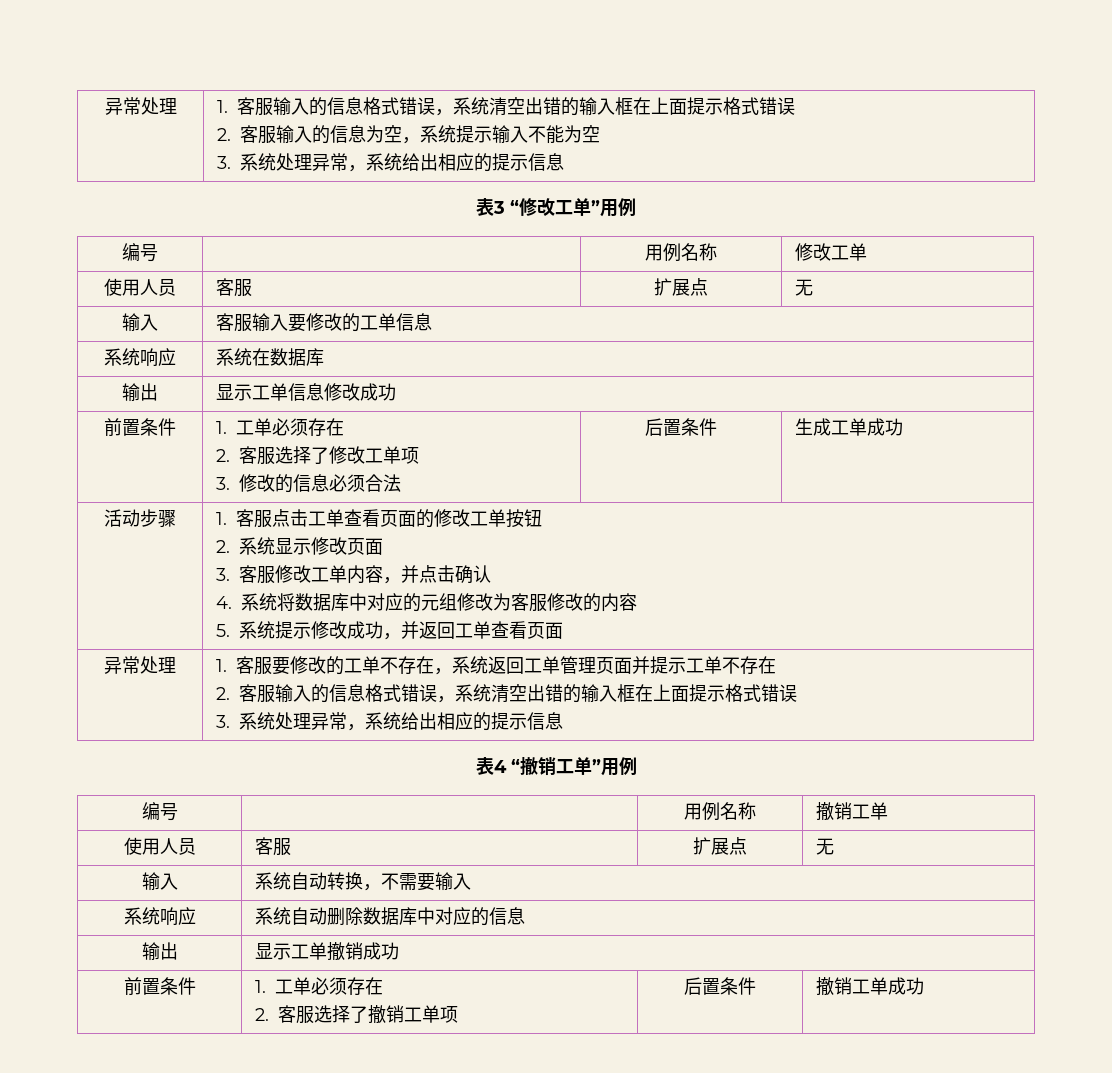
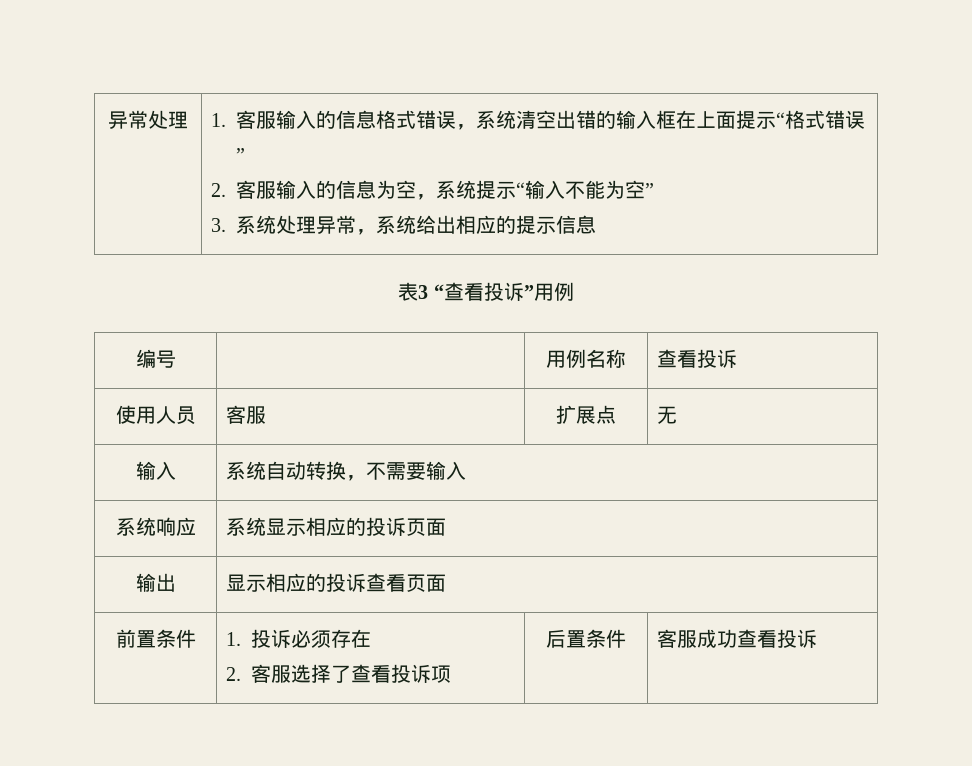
[723,97,796,115] 格式错误 -> [776,110,866,129] [236,148,246,162] “格式错误”
(493, 134) none -> [516,182,526,197] “
(601, 134) none -> [645,183,655,197] ”
[519,198,636,217] [122,243,158,262] [645,243,717,262] [795,243,868,261] [104,278,176,296] [216,278,253,297] [654,278,708,296] [795,279,814,296] [122,313,158,332] [216,313,433,332] [104,348,176,367] [216,348,325,366] [122,383,158,402] [216,383,397,401] [104,418,176,436] [216,418,345,436] [216,446,420,465] [216,474,402,493] [645,418,717,436] [795,418,904,436] [104,509,176,528] [216,509,543,528] [216,537,384,555] [216,565,492,584] [216,593,638,612] [216,621,564,640] [104,656,176,674] [216,656,777,675] [216,684,798,703] [216,712,564,731] [475,757,637,776] [141,802,178,821] [684,802,756,821] [816,802,889,821] 修改工单”用例 // 编号 | | 用例名称 | 修改工单 // 使用人员 | 客服 | 扩展点 | 无 // 输入 | 客服输入要修改的工单信息 // 系统响应 | 系统在数据库 // 输出 | 显示工单信息修改成功 // 前置条件 | 1.工单必须存在 // 2.客服选择了修改工单项 // 3.修改的信息必须合法 | 后置条件 | 生成工单成功 // 活动步骤 | 1.客服点击工单查看页面的修改工单按钮 // 2.系统显示修改页面 // 3.客服修改工单内容，并点击确认 // 4.系统将数据库中对应的元组修改为客服修改的内容 // 5.系统提示修改成功，并返回工单查看页面 // 异常处理 | 1.客服要修改的工单不存在，系统返回工单管理页面并提示工单不存在 // 2.客服输入的信息格式错误，系统清空出错的输入框在上面提示格式错误 // 3.系统处理异常，系统给出相应的提示信息 // 表4 “撤销工单”用例 // 编号 | | 用例名称 | 撤销工单 -> [443,282,574,301] [135,349,176,368] [546,349,626,368] [657,349,738,368] 查看投诉”用例 // 编号 | | 用例名称 | 查看投诉
[291,907,526,926] [141,942,178,961] [255,942,400,961] [123,977,196,995] [255,977,384,995] [255,1005,441,1024] 自动删除数据库中对应的信息 // 输出 | 显示工单撤销成功 // 前置条件 | 1.工单必须存在 // 2.客服选择了撤销工单 -> [266,517,447,536] [135,573,176,592] [226,573,447,592] [115,629,196,648] [226,629,372,648] [226,664,432,683] 显示相应的投诉页面 // 输出 | 显示相应的投诉查看页面 // 前置条件 | 1.投诉必须存在 // 2.客服选择了查看投诉
[816,977,925,996] 撤销工单成功 -> [657,629,818,648] 客服成功查看投诉

